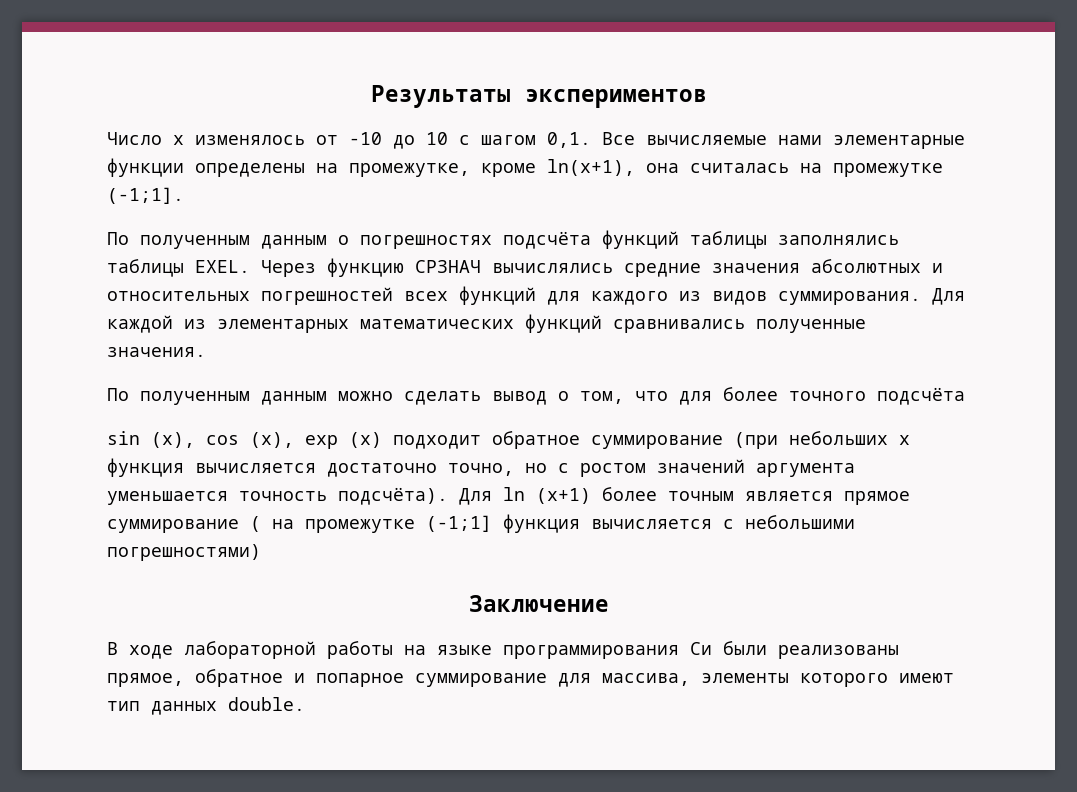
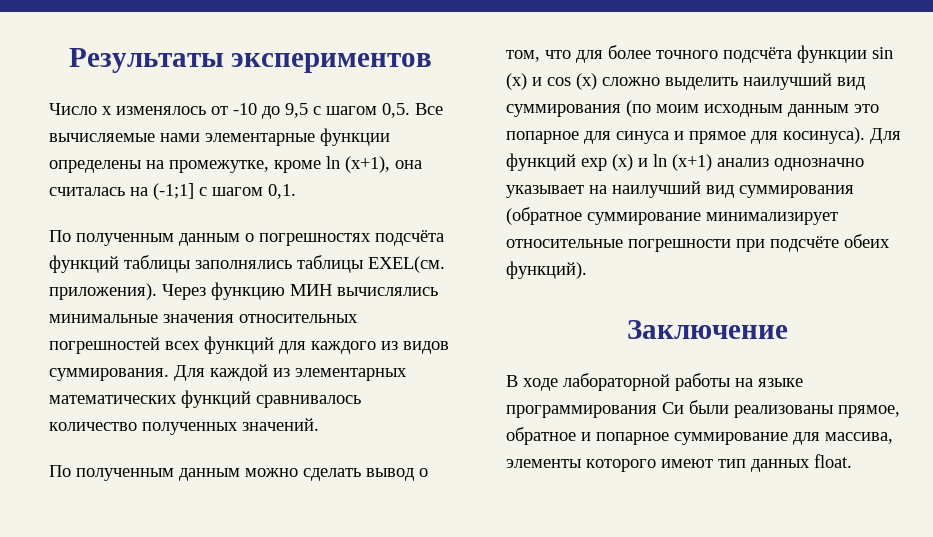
[426,132,591,148] 10 с шагом 0,1. -> [285,103,410,118] 9,5 с шагом 0,5.
[547,159,635,176] ln(x+1), -> [326,156,390,173] ln (x+1),
[833,163,943,177] [107,187,184,204] промежутке (-1;1]. -> [153,183,296,200] (-1;1] с шагом 0,1.
[195,258,943,277] EXEL. Через функцию СРЗНАЧ вычислялись средние значения абсолютных и -> [368,256,445,273] [49,282,438,300] [49,314,234,323] EXEL(см. приложения). Через функцию МИН вычислялись минимальные значения
[613,319,866,333] [107,347,206,357] сравнивались полученные значения. -> [256,395,361,408] [49,418,319,435] сравнивалось количество полученных значений.
[107,431,910,449] [107,458,855,477] [107,487,910,505] [107,514,855,533] [107,544,261,561] // sin (x), cos (x), exp (x) подходит обратное суммирование (при небольших х функция вычисляется достаточно точно, но с ростом значений аргумента уменьшается точность подсчёта). Для ln (x+1) более точным является прямое суммирование ( на промежутке (-1;1] функция вычисляется с небольшими погрешностями) -> [797,45,893,63] [506,73,865,90] [506,100,879,117] [506,127,901,144] [506,153,864,171] [506,181,854,198] [506,207,838,225] [506,234,890,252] [506,261,587,279] функции sin (x) и cos (x) сложно выделить наилучший вид суммирования (по моим исходным данным это попарное для синуса и прямое для косинуса). Для функций exp (x) и ln (x+1) анализ однозначно указывает на наилучший вид суммирования (обратное суммирование минимализирует относительные погрешности при подсчёте обеих функций).
[228,697,305,711] double. -> [814,454,852,468] float.

